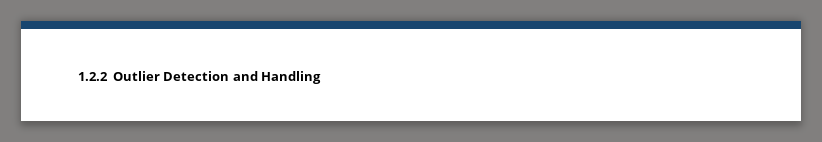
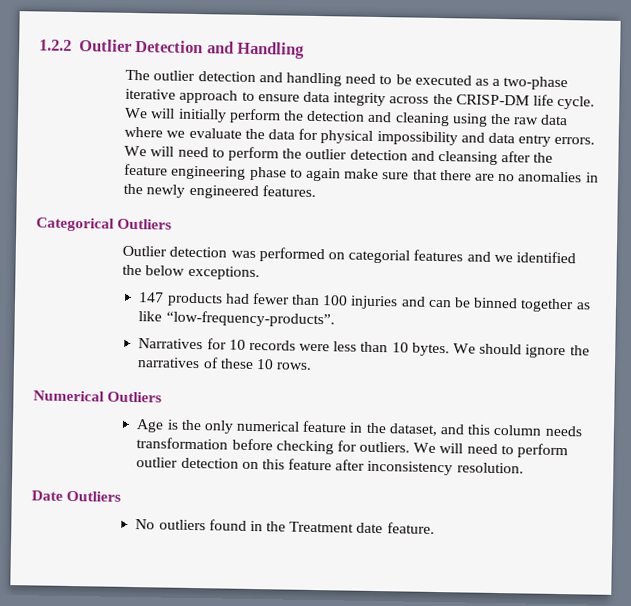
(321, 77) none -> [125,69,569,91] [125,88,596,110] [125,107,569,127] [124,126,596,147] [124,145,554,165] [124,163,599,183] [123,183,316,200] [36,217,173,232] [122,245,576,264] [122,264,260,281] [138,292,591,313] [138,310,335,328] [138,338,590,359] [137,357,313,370] [33,390,163,403] [136,419,583,437] [136,437,569,459] [136,457,524,476] [31,490,122,502] [135,519,435,534] // The outlier detection and handling need to be executed as a two-phase iterative approach to ensure data integrity across the CRISP-DM life cycle. We will initially perform the detection and cleaning using the raw data where we evaluate the data for physical impossibility and data entry errors. We will need to perform the outlier detection and cleansing after the feature engineering phase to again make sure that there are no anomalies in the newly engineered features. // Categorical Outliers // Outlier detection was performed on categorial features and we identified the below exceptions. // 147 products had fewer than 100 injuries and can be binned together as like “low-frequency-products”. // Narratives for 10 records were less than 10 bytes. We should ignore the narratives of these 10 rows. // Numerical Outliers // Age is the only numerical feature in the dataset, and this column needs transformation before checking for outliers. We will need to perform outlier detection on this feature after inconsistency resolution. // Date Outliers // No outliers found in the Treatment date feature.

